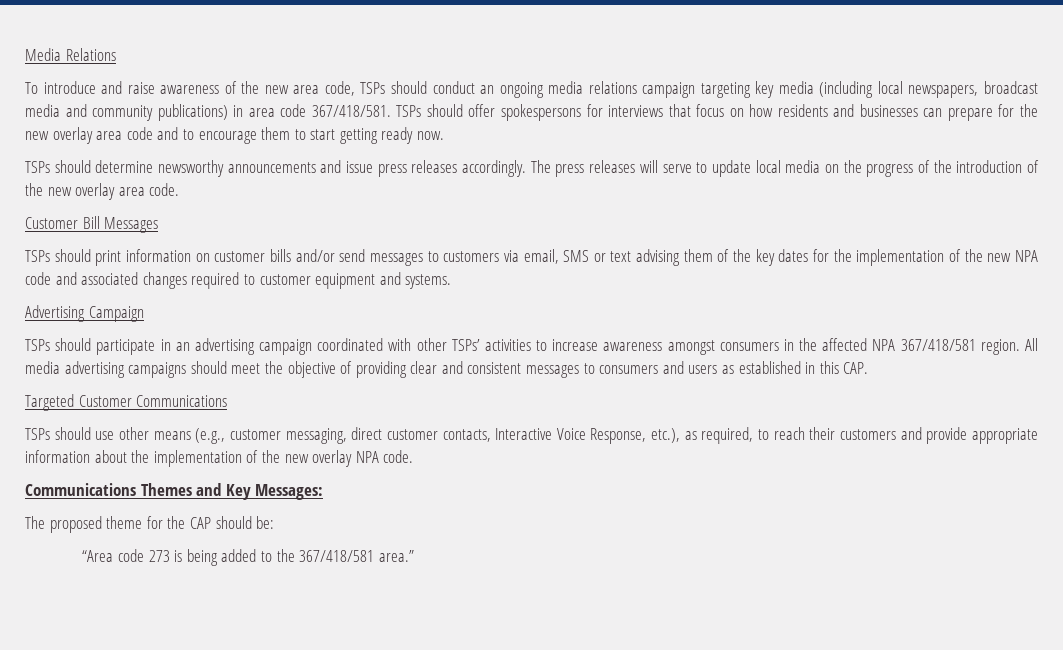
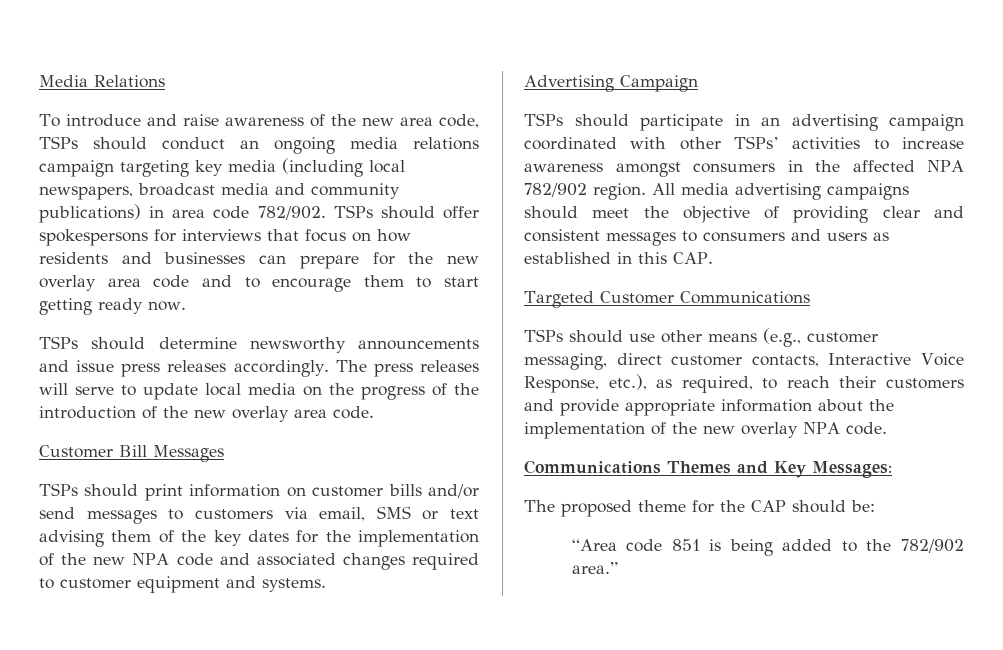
[311,105,391,117] 367/418/581. -> [257,206,326,220] 782/902.
[900,339,976,351] 367/418/581 -> [524,183,587,197] 782/902
[148,550,170,562] 273 -> [671,539,700,551] 851
[299,550,375,562] 367/418/581 -> [901,539,964,553] 782/902

